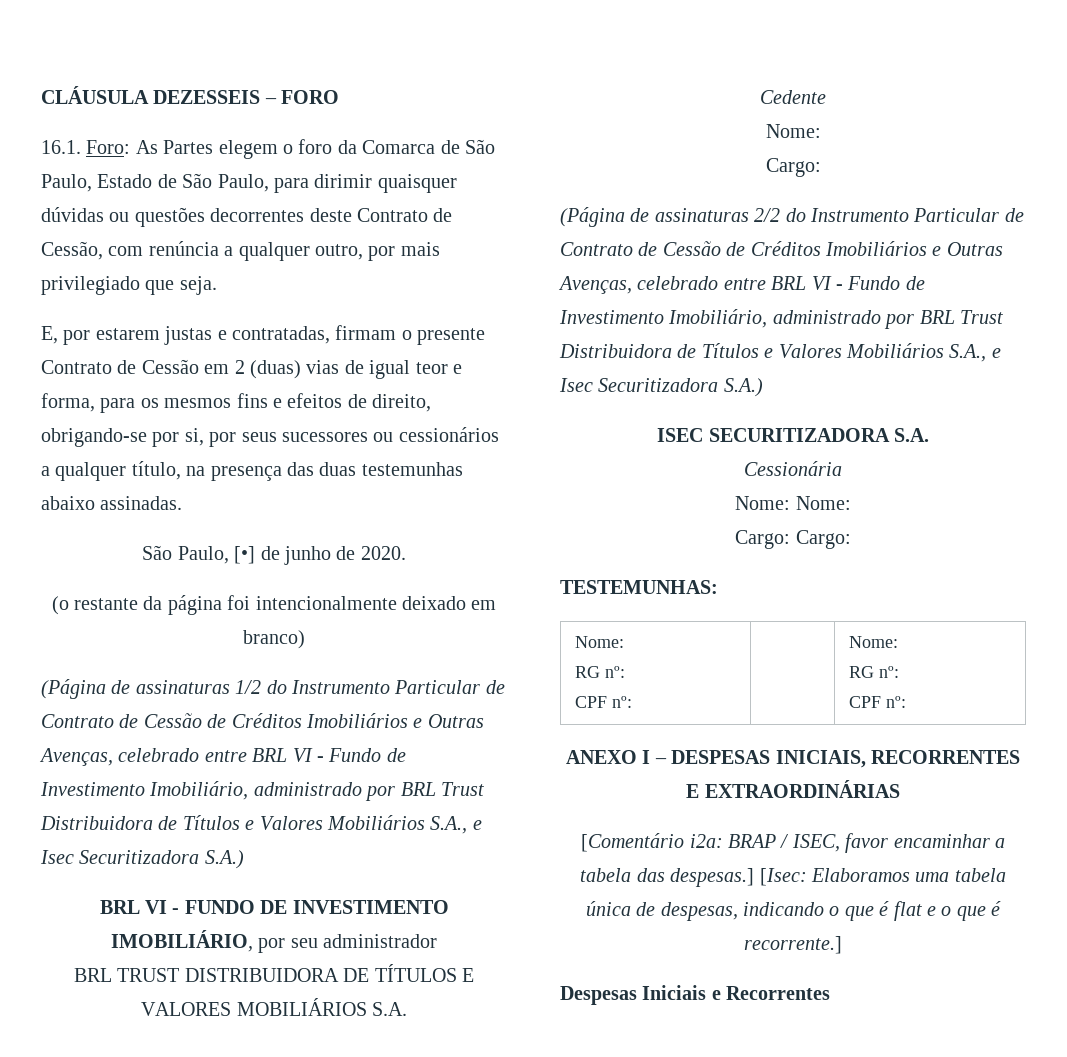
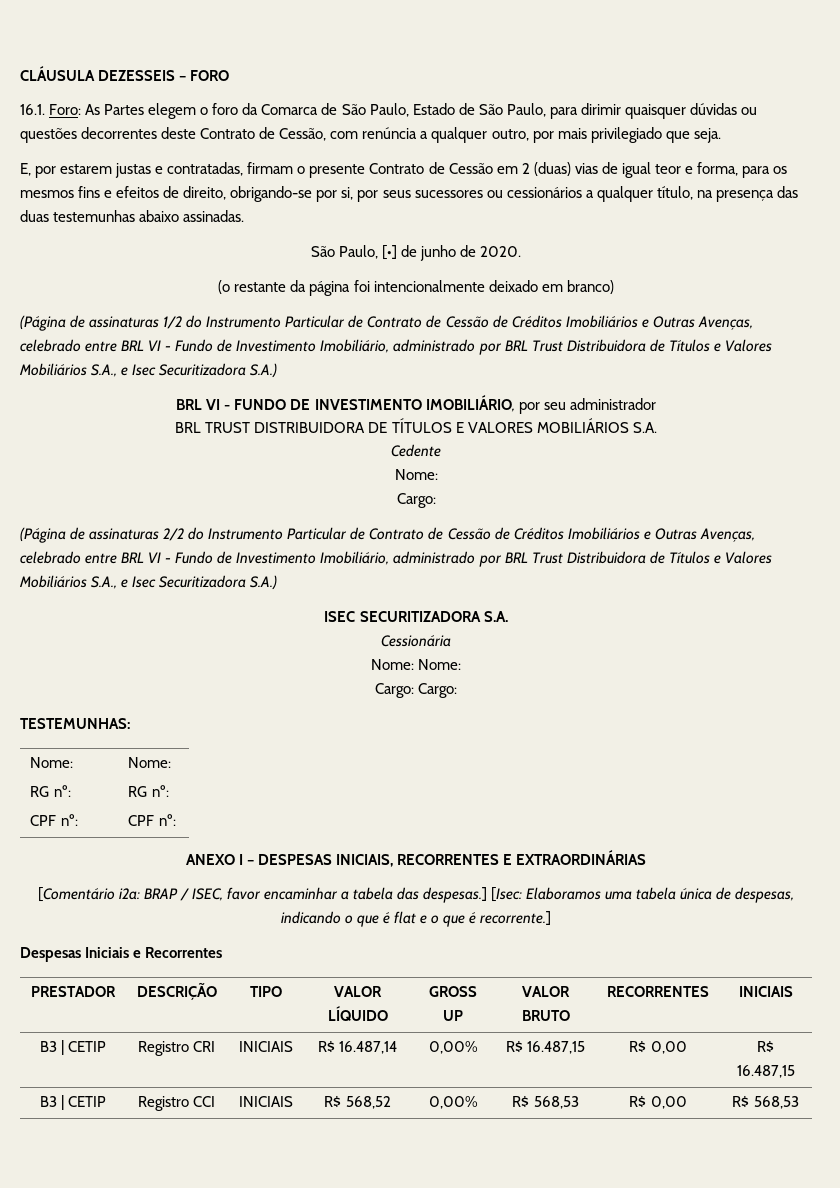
(831, 993) none -> [31,986,116,997] [136,982,217,1000] [249,986,282,997] [334,986,382,997] [327,1006,388,1021] [429,986,477,997] [443,1010,463,1021] [522,986,570,997] [521,1010,570,1021] [607,986,709,997] [738,986,793,997] [39,1040,107,1055] [137,1041,216,1056] [238,1041,293,1052] [317,1040,398,1054] [428,1041,478,1054] [505,1040,586,1054] [629,1040,687,1054] [757,1040,774,1053] [736,1065,795,1078] [39,1095,107,1110] [137,1096,216,1111] [238,1096,293,1107] [324,1095,391,1109] [428,1096,478,1109] [512,1095,579,1109] [629,1095,687,1109] [732,1095,799,1109] // PRESTADOR | DESCRIÇÃO | TIPO | VALOR LÍQUIDO | GROSS UP | VALOR BRUTO | RECORRENTES | INICIAIS // B3 | CETIP | Registro CRI | INICIAIS | R$ 16.487,14 | 0,00% | R$ 16.487,15 | R$ 0,00 | R$ 16.487,15 // B3 | CETIP | Registro CCI | INICIAIS | R$ 568,52 | 0,00% | R$ 568,53 | R$ 0,00 | R$ 568,53

